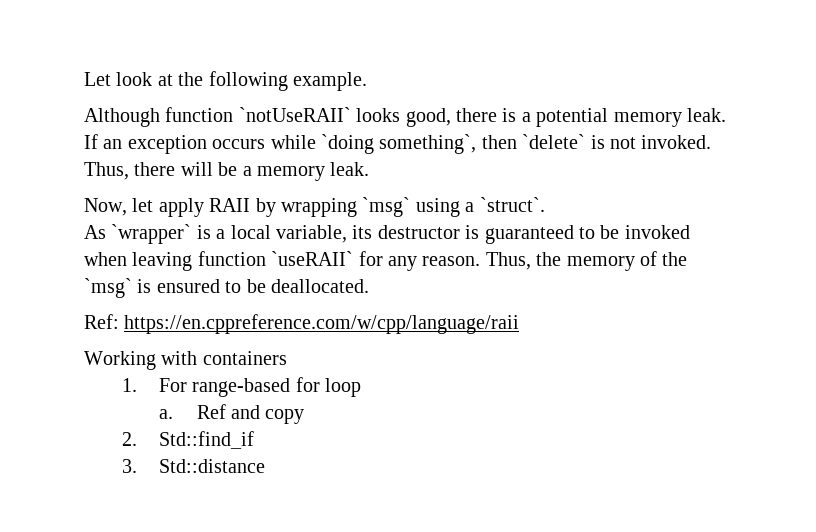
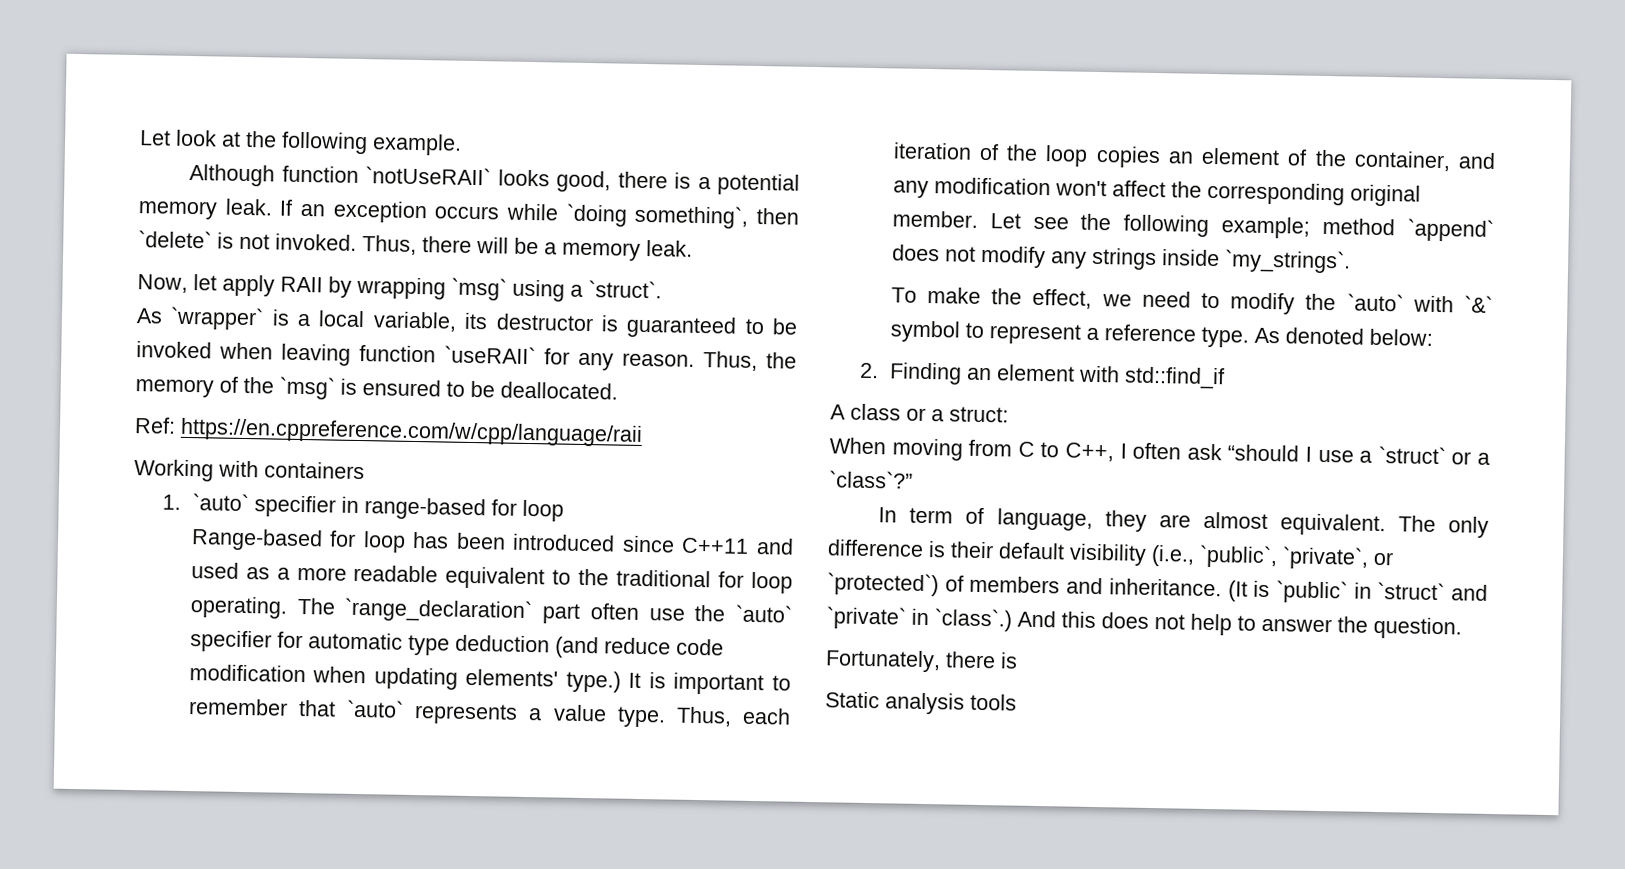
[159,378,188,392] For -> [191,493,359,518] `auto` specifier in
[159,404,305,424] [121,431,255,449] [121,459,266,473] a. Ref and copy // 2. Std::find_if // 3. Std::distance -> [190,528,794,555] [190,562,794,594] [189,596,793,624] [189,630,724,659] [188,664,791,696] [187,698,791,728] [892,142,1496,172] [892,177,1421,207] [891,210,1494,242] [891,244,1351,274] [890,286,1493,315] [889,320,1433,348] [860,362,1225,390] [830,403,1009,423] [829,437,1491,465] [829,470,913,489] [878,507,1489,538] [827,539,1394,570] [827,572,1488,604] [826,606,1462,640] [825,649,1018,673] [825,691,1017,715] Range-based for loop has been introduced since C++11 and used as a more readable equivalent to the traditional for loop operating. The `range_declaration` part often use the `auto` specifier for automatic type deduction (and reduce code modification when updating elements' type.) It is important to remember that `auto` represents a value type. Thus, each iteration of the loop copies an element of the container, and any modification won't affect the corresponding original member. Let see the following example; method `append` does not modify any strings inside `my_strings`. // To make the effect, we need to modify the `auto` with `&` symbol to represent a reference type. As denoted below: // 2. Finding an element with std::find_if // A class or a struct: // When moving from C to C++, I often ask “should I use a `struct` or a `class`?” // In term of language, they are almost equivalent. The only difference is their default visibility (i.e., `public`, `private`, or `protected`) of members and inheritance. (It is `public` in `struct` and `private` in `class`.) And this does not help to answer the question. // Fortunately, there is // Static analysis tools

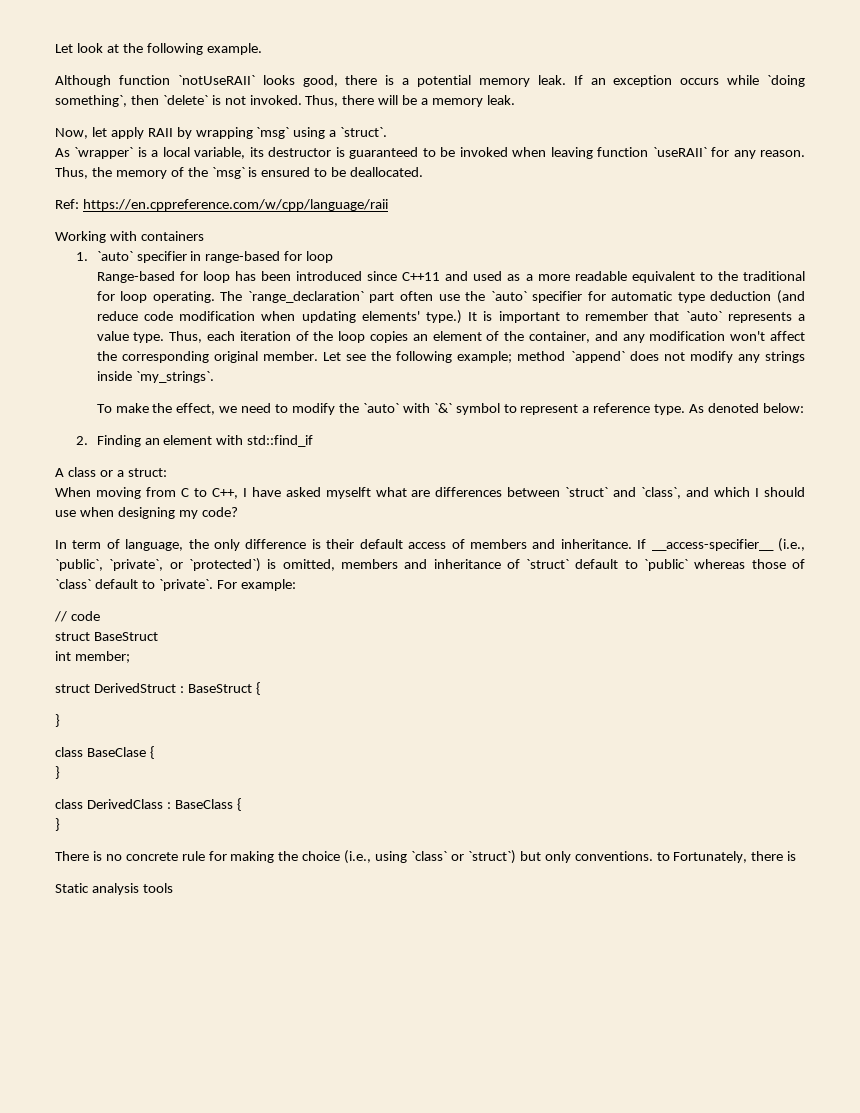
[1132,442,1491,465] [829,470,913,489] often ask “should I use a `struct` or a `class`?” -> [251,487,806,499] [55,507,238,519] have asked myselft what are differences between `struct` and `class`, and which I should use when designing my code?
[1104,510,1436,537] they are almost equivalent. The -> [188,539,209,549] the
[1069,543,1147,566] visibility -> [408,539,774,551] access of members and inheritance. If __access-specifier__
[944,575,1488,604] [826,606,1462,640] of members and inheritance. (It is `public` in `struct` and `private` in `class`.) And this does not help to answer the question. // -> [267,559,805,571] [55,579,296,591] [54,611,100,622] [55,632,158,641] [55,651,130,663] [55,682,261,695] [55,714,60,727] [55,746,155,759] [55,766,60,779] [55,798,242,811] [55,818,60,831] [55,850,670,864] is omitted, members and inheritance of `struct` default to `public` whereas those of `class` default to `private`. For example: // // code // struct BaseStruct // int member; // struct DerivedStruct : BaseStruct { // } // class BaseClase { // } // class DerivedClass : BaseClass { // } // There is no concrete rule for making the choice (i.e., using `class` or `struct`) but only conventions. to

